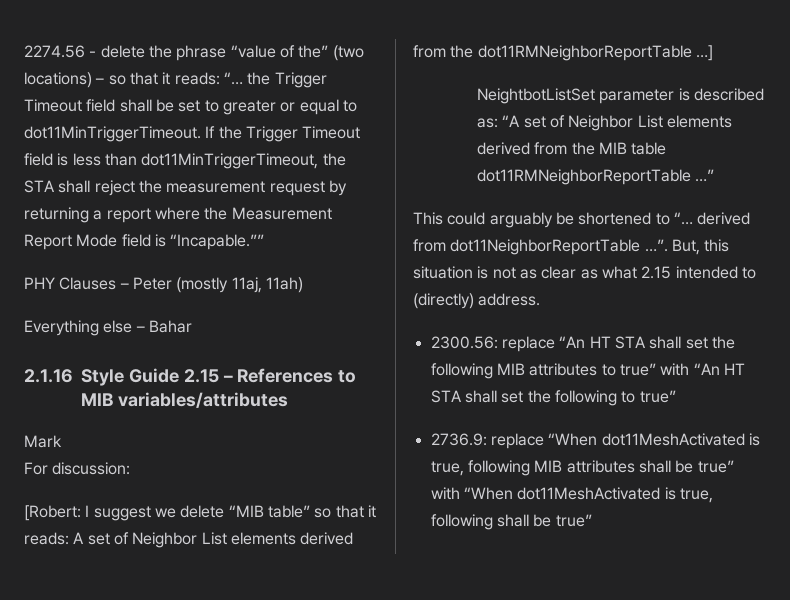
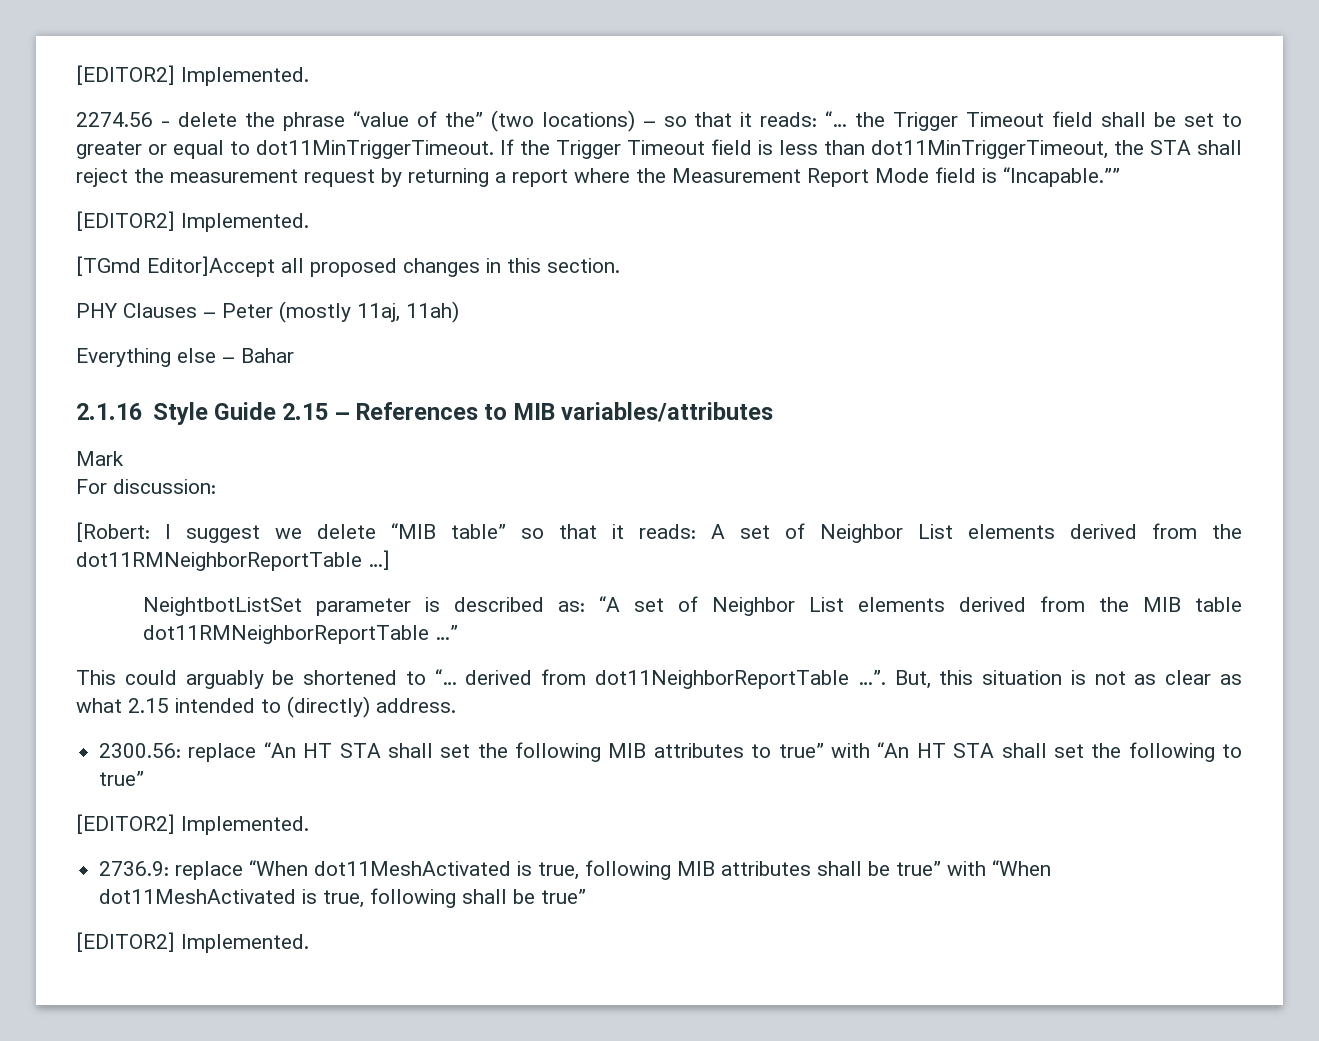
(24, 51) none -> [76,65,309,86] [EDITOR2] Implemented. //
(265, 242) none -> [76,211,309,232] [76,256,620,277] // [EDITOR2] Implemented. // [TGmd Editor]Accept all proposed changes in this section.
(676, 396) none -> [76,814,309,835] // [EDITOR2] Implemented.
(592, 520) none -> [76,932,309,953] // [EDITOR2] Implemented.

